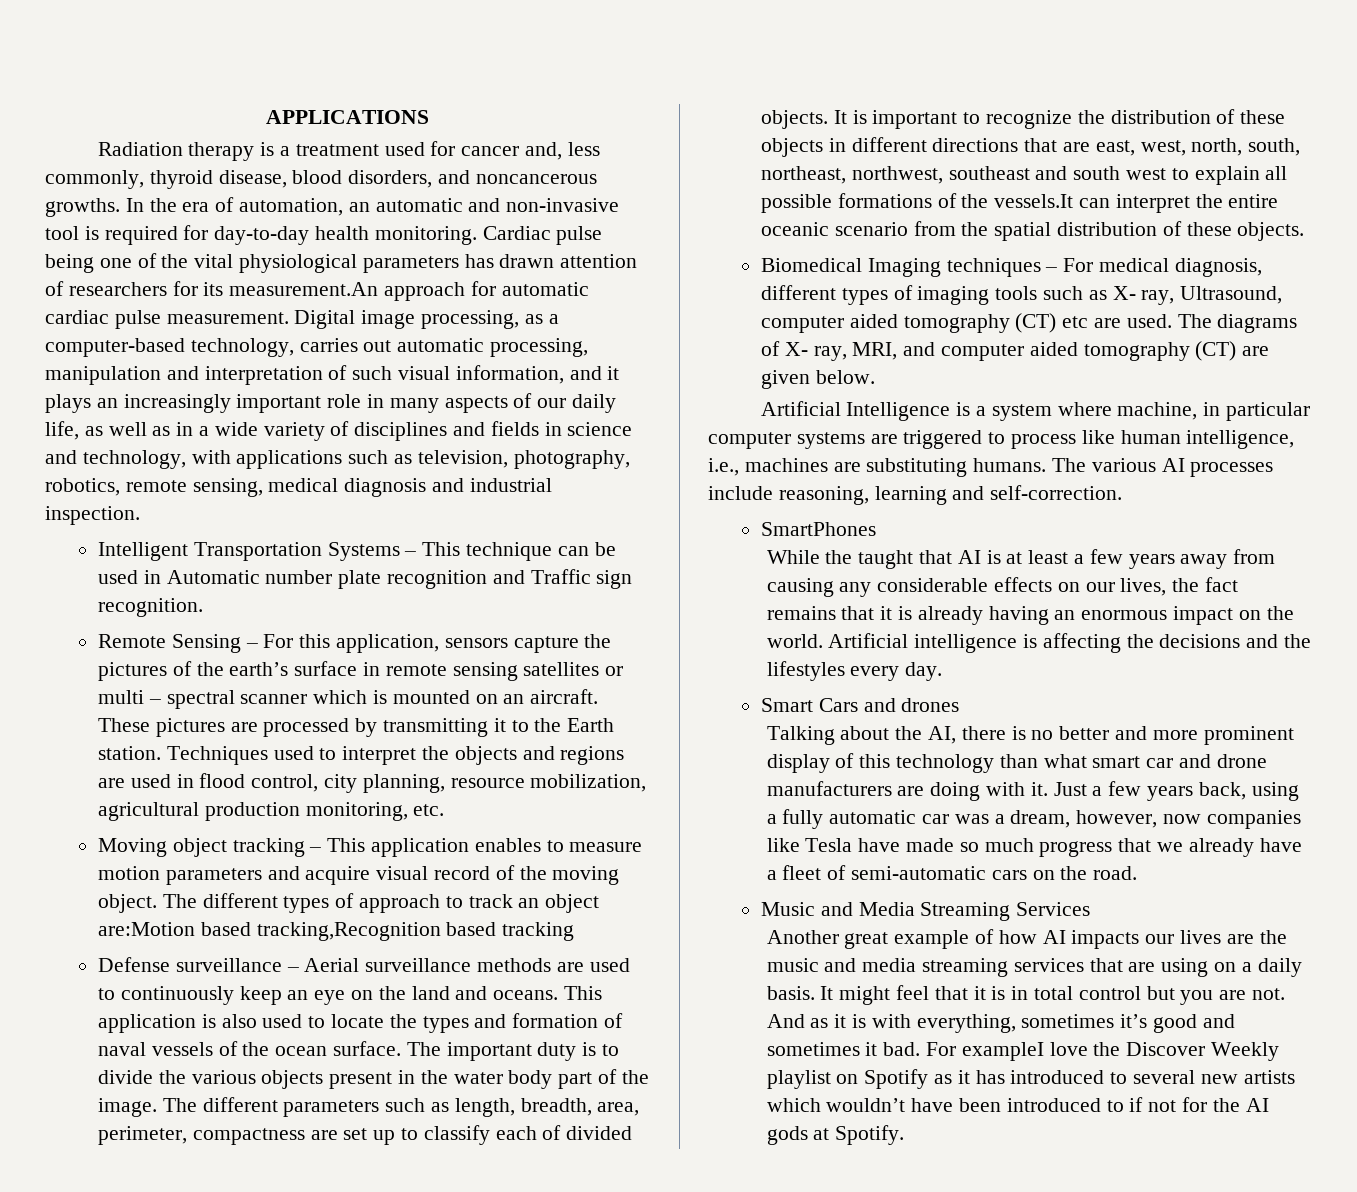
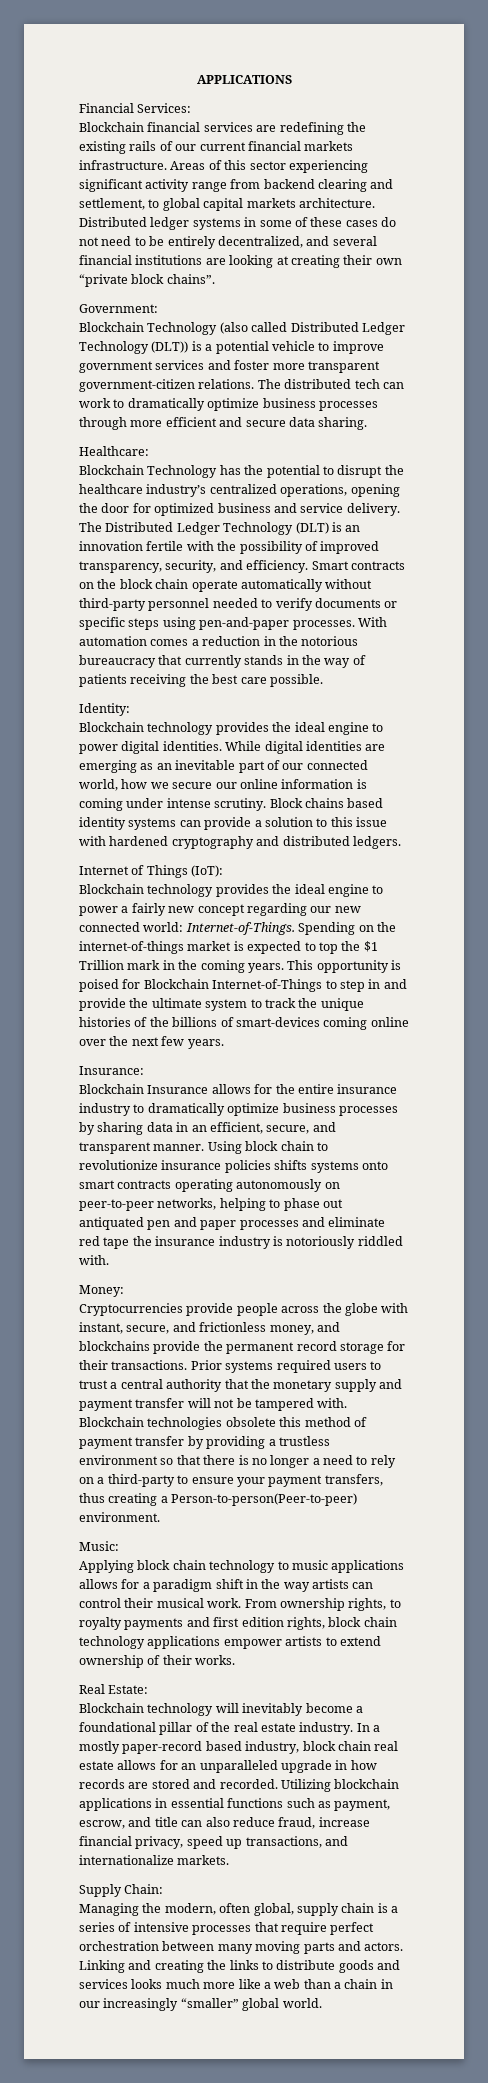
[97,141,600,161] [45,170,597,189] [45,197,620,217] [45,225,603,245] [45,253,638,273] [45,281,589,301] [45,310,559,329] [45,338,589,357] [45,365,620,385] [45,393,617,413] [45,421,633,441] [45,450,630,469] [45,478,552,497] [45,506,140,525] [97,542,616,561] [97,569,633,589] [97,598,203,617] [97,634,612,653] [97,661,624,681] [97,689,599,709] [97,718,615,737] [97,746,625,765] [97,773,647,793] [97,802,445,821] [97,838,643,857] [97,865,620,885] [97,893,600,913] [97,922,575,941] [97,957,630,972] [97,986,602,1005] [97,1013,623,1033] [97,1041,619,1061] [97,1069,649,1089] [97,1097,640,1117] [97,1125,633,1145] [760,109,1286,129] [760,137,1301,157] [760,166,1288,185] [760,193,1279,213] [760,221,1305,241] [760,258,1262,277] [760,285,1283,305] [760,313,1298,333] [760,341,1270,361] [760,370,875,389] [760,401,1311,421] [708,430,1295,449] [708,458,1274,477] [708,485,1123,505] [760,522,876,536] [766,549,1276,569] [766,577,1238,597] [766,606,1294,625] [766,633,1311,653] [766,661,943,681] [760,698,960,712] [766,726,1294,745] [766,753,1267,773] [766,781,1299,801] [766,809,1301,829] [766,838,1302,857] [766,865,1138,880] [760,902,1091,921] [766,929,1287,949] [766,958,1302,977] [766,985,1286,1005] [766,1014,1235,1033] [766,1042,1279,1061] [766,1069,1295,1089] [766,1097,1269,1112] [766,1125,905,1145] Radiation therapy is a treatment used for cancer and, less commonly, thyroid disease, blood disorders, and noncancerous growths. In the era of automation, an automatic and non-invasive tool is required for day-to-day health monitoring. Cardiac pulse being one of the vital physiological parameters has drawn attention of researchers for its measurement.An approach for automatic cardiac pulse measurement. Digital image processing, as a computer-based technology, carries out automatic processing, manipulation and interpretation of such visual information, and it plays an increasingly important role in many aspects of our daily life, as well as in a wide variety of disciplines and fields in science and technology, with applications such as television, photography, robotics, remote sensing, medical diagnosis and industrial inspection. // Intelligent Transportation Systems – This technique can be used in Automatic number plate recognition and Traffic sign recognition. // Remote Sensing – For this application, sensors capture the pictures of the earth’s surface in remote sensing satellites or multi – spectral scanner which is mounted on an aircraft. These pictures are processed by transmitting it to the Earth station. Techniques used to interpret the objects and regions are used in flood control, city planning, resource mobilization, agricultural production monitoring, etc. // Moving object tracking – This application enables to measure motion parameters and acquire visual record of the moving object. The different types of approach to track an object are:Motion based tracking,Recognition based tracking // Defense surveillance – Aerial surveillance methods are used to continuously keep an eye on the land and oceans. This application is also used to locate the types and formation of naval vessels of the ocean surface. The important duty is to divide the various objects present in the water body part of the image. The different parameters such as length, breadth, area, perimeter, compactness are set up to classify each of divided objects. It is important to recognize the distribution of these objects in different directions that are east, west, north, south, northeast, northwest, southeast and south west to explain all possible formations of the vessels.It can interpret the entire oceanic scenario from the spatial distribution of these objects. // Biomedical Imaging techniques – For medical diagnosis, different types of imaging tools such as X- ray, Ultrasound, computer aided tomography (CT) etc are used. The diagrams of X- ray, MRI, and computer aided tomography (CT) are given below. // Artificial Intelligence is a system where machine, in particular computer systems are triggered to process like human intelligence, i.e., machines are substituting humans. The various AI processes include reasoning, learning and self-correction. // SmartPhones // While the taught that AI is at least a few years away from causing any considerable effects on our lives, the fact remains that it is already having an enormous impact on the world. Artificial intelligence is affecting the decisions and the lifestyles every day. // Smart Cars and drones // Talking about the AI, there is no better and more prominent display of this technology than what smart car and drone manufacturers are doing with it. Just a few years back, using a fully automatic car was a dream, however, now companies like Tesla have made so much progress that we already have a fleet of semi-automatic cars on the road. // Music and Media Streaming Services // Another great example of how AI impacts our lives are the music and media streaming services that are using on a daily basis. It might feel that it is in total control but you are not. And as it is with everything, sometimes it’s good and sometimes it bad. For exampleI love the Discover Weekly playlist on Spotify as it has introduced to several new artists which wouldn’t have been introduced to if not for the AI gods at Spotify. -> [79,103,192,113] [79,122,366,135] [79,141,354,154] [79,160,368,173] [79,179,394,192] [79,198,375,211] [79,217,396,230] [79,236,377,249] [79,255,402,268] [79,274,215,287] [79,304,158,313] [79,322,405,335] [79,341,384,354] [79,360,380,373] [79,379,404,392] [79,398,378,411] [79,417,368,430] [79,446,149,456] [79,465,404,478] [79,484,400,497] [79,503,400,516] [79,522,361,535] [79,541,380,554] [79,560,405,573] [79,579,373,592] [79,598,398,611] [79,617,387,630] [79,636,359,646] [79,655,366,668] [79,674,323,687] [79,703,130,716] [79,722,384,735] [79,741,386,754] [79,760,368,773] [79,779,367,791] [79,798,384,811] [79,817,387,830] [79,836,401,849] [79,865,224,878] [79,884,384,897] [79,903,361,916] [79,922,396,935] [79,941,378,954] [79,960,401,973] [79,979,407,992] [79,998,364,1011] [79,1017,409,1030] [79,1036,224,1049] [79,1066,144,1075] [79,1084,398,1094] [79,1103,398,1116] [79,1122,336,1135] [79,1141,328,1154] [79,1160,388,1173] [79,1179,340,1192] [79,1198,343,1211] [79,1217,386,1230] [79,1236,403,1249] [79,1255,109,1265] [79,1285,124,1297] [79,1303,409,1316] [79,1322,340,1335] [79,1341,406,1354] [79,1360,382,1373] [79,1379,402,1392] [79,1398,348,1411] [79,1417,367,1430] [79,1436,330,1449] [79,1455,396,1468] [79,1474,383,1487] [79,1493,358,1506] [79,1512,160,1522] [79,1541,119,1551] [79,1560,405,1573] [79,1579,374,1592] [79,1598,401,1611] [79,1617,397,1630] [79,1636,381,1649] [79,1655,236,1668] [79,1684,149,1694] [79,1703,363,1716] [79,1722,380,1735] [79,1741,399,1754] [79,1760,377,1773] [79,1779,400,1792] [79,1798,391,1811] [79,1817,370,1829] [79,1836,348,1849] [79,1855,230,1865] [79,1884,164,1897] [79,1903,398,1916] [79,1922,375,1935] [79,1941,404,1954] [79,1960,400,1973] [79,1979,393,1989] [79,1998,322,2011] Financial Services: // Blockchain financial services are redefining the existing rails of our current financial markets infrastructure. Areas of this sector experiencing significant activity range from backend clearing and settlement, to global capital markets architecture. Distributed ledger systems in some of these cases do not need to be entirely decentralized, and several financial institutions are looking at creating their own “private block chains”. // Government: // Blockchain Technology (also called Distributed Ledger Technology (DLT)) is a potential vehicle to improve government services and foster more transparent government-citizen relations. The distributed tech can work to dramatically optimize business processes through more efficient and secure data sharing. // Healthcare: // Blockchain Technology has the potential to disrupt the healthcare industry’s centralized operations, opening the door for optimized business and service delivery. The Distributed Ledger Technology (DLT) is an innovation fertile with the possibility of improved transparency, security, and efficiency. Smart contracts on the block chain operate automatically without third-party personnel needed to verify documents or specific steps using pen-and-paper processes. With automation comes a reduction in the notorious bureaucracy that currently stands in the way of patients receiving the best care possible. // Identity: // Blockchain technology provides the ideal engine to power digital identities. While digital identities are emerging as an inevitable part of our connected world, how we secure our online information is coming under intense scrutiny. Block chains based identity systems can provide a solution to this issue with hardened cryptography and distributed ledgers. // Internet of Things (IoT): // Blockchain technology provides the ideal engine to power a fairly new concept regarding our new connected world: Internet-of-Things. Spending on the internet-of-things market is expected to top the $1 Trillion mark in the coming years. This opportunity is poised for Blockchain Internet-of-Things to step in and provide the ultimate system to track the unique histories of the billions of smart-devices coming online over the next few years. // Insurance: // Blockchain Insurance allows for the entire insurance industry to dramatically optimize business processes by sharing data in an efficient, secure, and transparent manner. Using block chain to revolutionize insurance policies shifts systems onto smart contracts operating autonomously on peer-to-peer networks, helping to phase out antiquated pen and paper processes and eliminate red tape the insurance industry is notoriously riddled with. // Money: // Cryptocurrencies provide people across the globe with instant, secure, and frictionless money, and blockchains provide the permanent record storage for their transactions. Prior systems required users to trust a central authority that the monetary supply and payment transfer will not be tampered with. Blockchain technologies obsolete this method of payment transfer by providing a trustless environment so that there is no longer a need to rely on a third-party to ensure your payment transfers, thus creating a Person-to-person(Peer-to-peer) environment. // Music: // Applying block chain technology to music applications allows for a paradigm shift in the way artists can control their musical work. From ownership rights, to royalty payments and first edition rights, block chain technology applications empower artists to extend ownership of their works. // Real Estate: // Blockchain technology will inevitably become a foundational pillar of the real estate industry. In a mostly paper-record based industry, block chain real estate allows for an unparalleled upgrade in how records are stored and recorded. Utilizing blockchain applications in essential functions such as payment, escrow, and title can also reduce fraud, increase financial privacy, speed up transactions, and internationalize markets. // Supply Chain: // Managing the modern, often global, supply chain is a series of intensive processes that require perfect orchestration between many moving parts and actors. Linking and creating the links to distribute goods and services looks much more like a web than a chain in our increasingly “smaller” global world.

